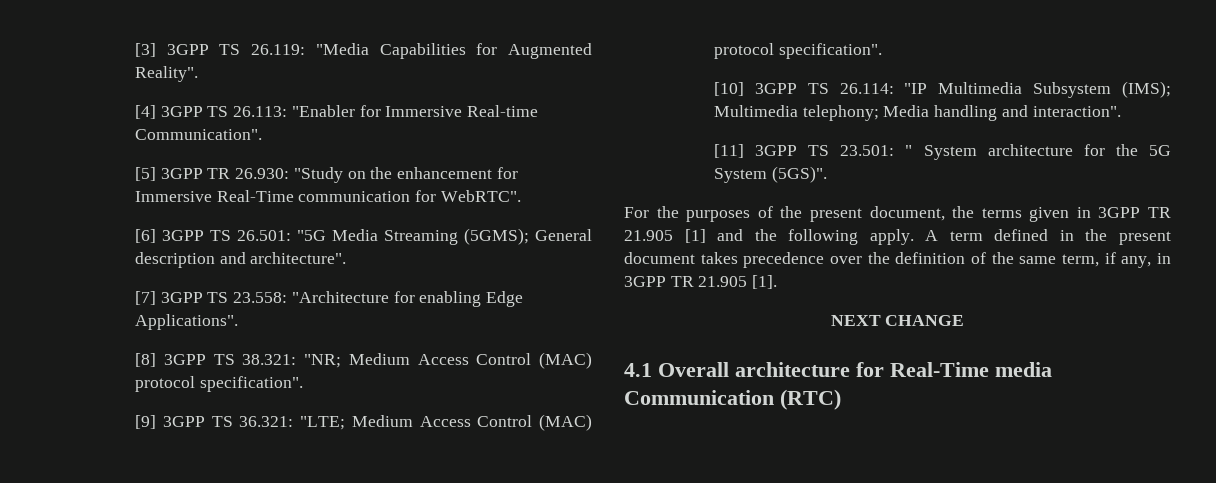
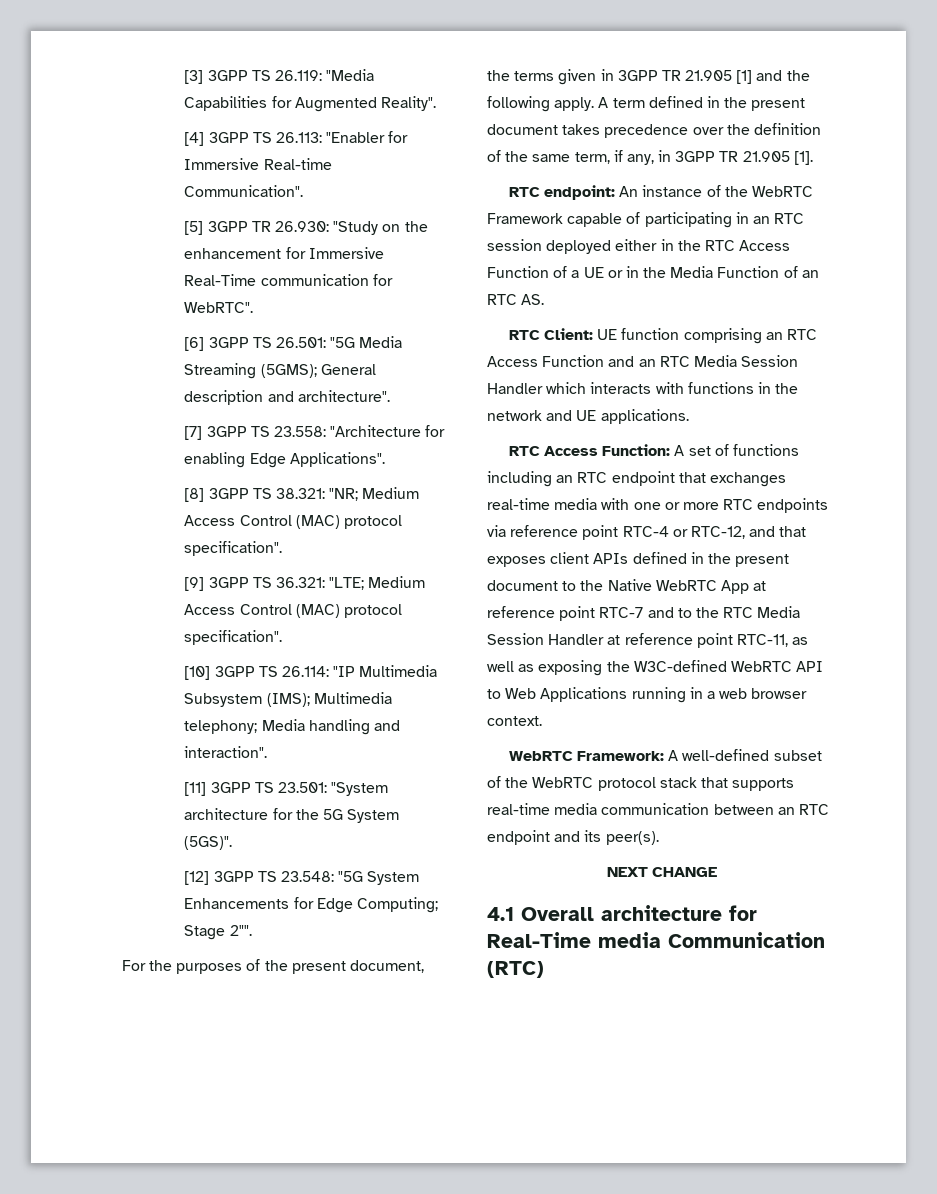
[905,145,977,160] " System -> [331,782,389,796] "System
(827, 174) none -> [184,871,420,885] [184,897,439,913] [184,925,252,940] // [12] 3GPP TS 23.548: "5G System Enhancements for Edge Computing; Stage 2"".
(778, 282) none -> [508,185,813,200] [487,212,805,228] [487,239,791,254] [487,266,819,278] [487,294,545,305] [508,328,817,344] [487,355,799,367] [487,382,799,394] [487,409,689,424] [508,444,799,456] [487,471,786,487] [487,498,829,513] [487,525,807,540] [487,552,790,567] [487,579,767,594] [487,606,801,621] [487,633,809,648] [487,660,824,676] [487,687,808,703] [487,716,542,726] [508,749,822,761] [487,776,795,791] [487,803,829,815] [487,830,659,845] // RTC endpoint: An instance of the WebRTC Framework capable of participating in an RTC session deployed either in the RTC Access Function of a UE or in the Media Function of an RTC AS. // RTC Client: UE function comprising an RTC Access Function and an RTC Media Session Handler which interacts with functions in the network and UE applications. // RTC Access Function: A set of functions including an RTC endpoint that exchanges real-time media with one or more RTC endpoints via reference point RTC-4 or RTC-12, and that exposes client APIs defined in the present document to the Native WebRTC App at reference point RTC-7 and to the RTC Media Session Handler at reference point RTC-11, as well as exposing the W3C-defined WebRTC API to Web Applications running in a web browser context. // WebRTC Framework: A well-defined subset of the WebRTC protocol stack that supports real-time media communication between an RTC endpoint and its peer(s).

